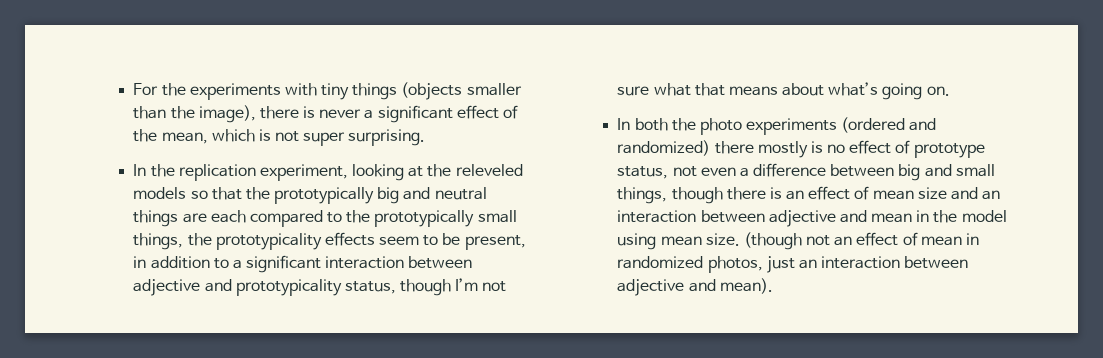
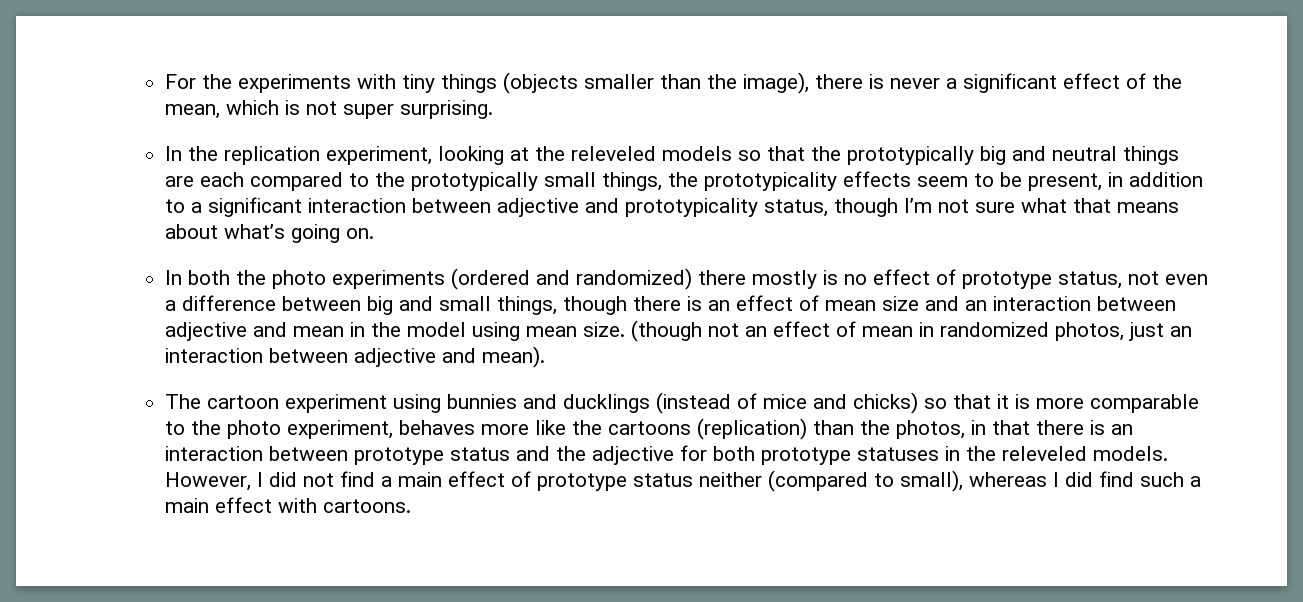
(773, 286) none -> [164,392,1199,414] [164,418,1133,440] [164,445,1168,465] [164,470,1201,492] [164,497,411,513] // The cartoon experiment using bunnies and ducklings (instead of mice and chicks) so that it is more comparable to the photo experiment, behaves more like the cartoons (replication) than the photos, in that there is an interaction between prototype status and the adjective for both prototype statuses in the releveled models. However, I did not find a main effect of prototype status neither (compared to small), whereas I did find such a main effect with cartoons.

